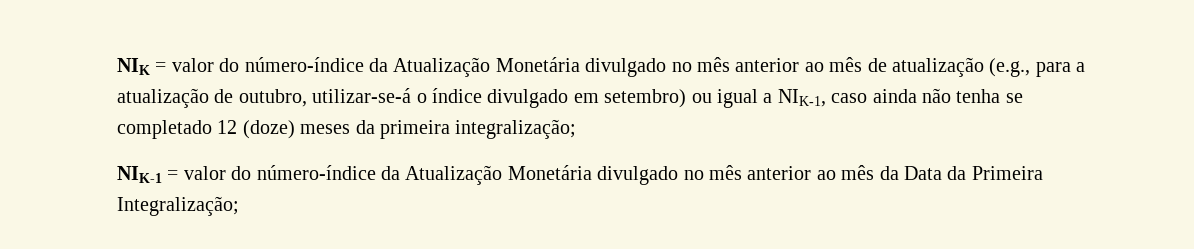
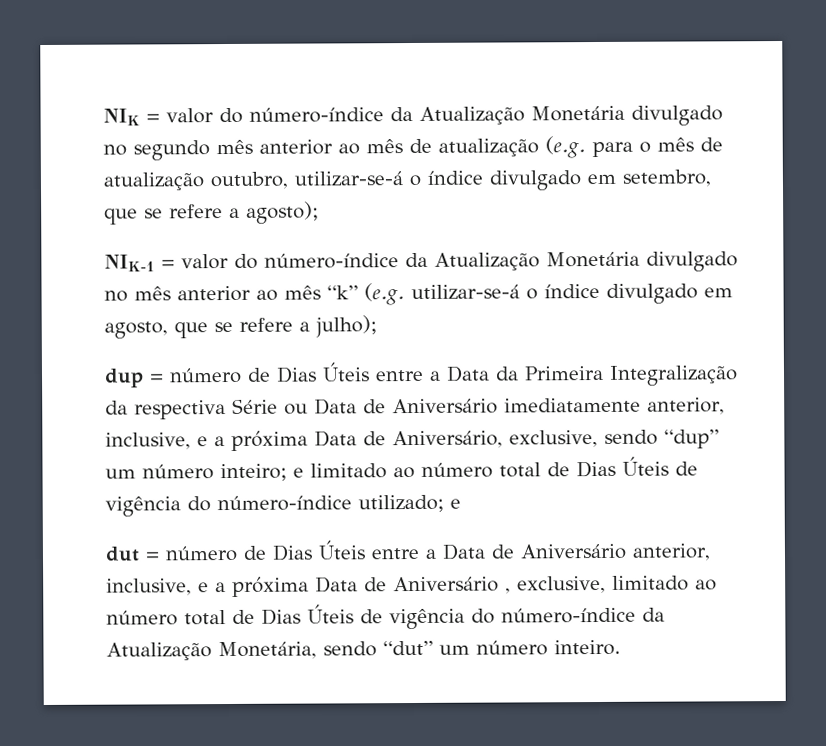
(692, 67) none -> [133,140,211,161] segundo
[989,58,1086,77] [116,88,234,108] (e.g., para a atualização de -> [545,136,724,159] [103,172,206,191] (e.g. para o mês de atualização
[604,88,1023,108] [116,119,577,139] setembro) ou igual a NIK-1, caso ainda não tenha se completado 12 (doze) meses da primeira integralização; -> [622,169,712,187] [104,201,320,225] setembro, que se refere a agosto);
[879,166,1043,180] [116,196,239,216] da Data da Primeira Integralização; -> [327,283,734,306] [104,315,378,339] [104,362,739,388] [105,397,726,420] [105,429,720,451] [105,456,699,482] [105,494,462,517] [105,540,712,562] [106,575,718,597] [106,604,666,630] [106,639,622,661] “k” (e.g. utilizar-se-á o índice divulgado em agosto, que se refere a julho); // dup = número de Dias Úteis entre a Data da Primeira Integralização da respectiva Série ou Data de Aniversário imediatamente anterior, inclusive, e a próxima Data de Aniversário, exclusive, sendo “dup” um número inteiro; e limitado ao número total de Dias Úteis de vigência do número-índice utilizado; e // dut = número de Dias Úteis entre a Data de Aniversário anterior, inclusive, e a próxima Data de Aniversário , exclusive, limitado ao número total de Dias Úteis de vigência do número-índice da Atualização Monetária, sendo “dut” um número inteiro.

